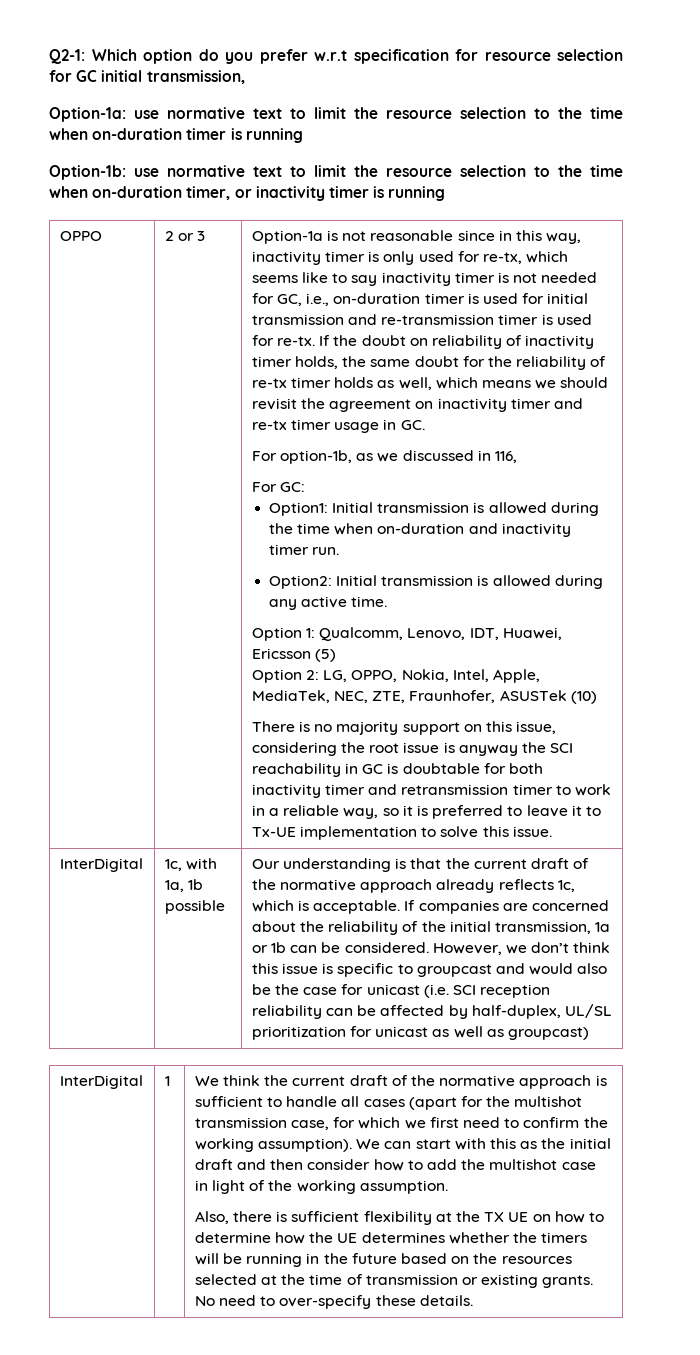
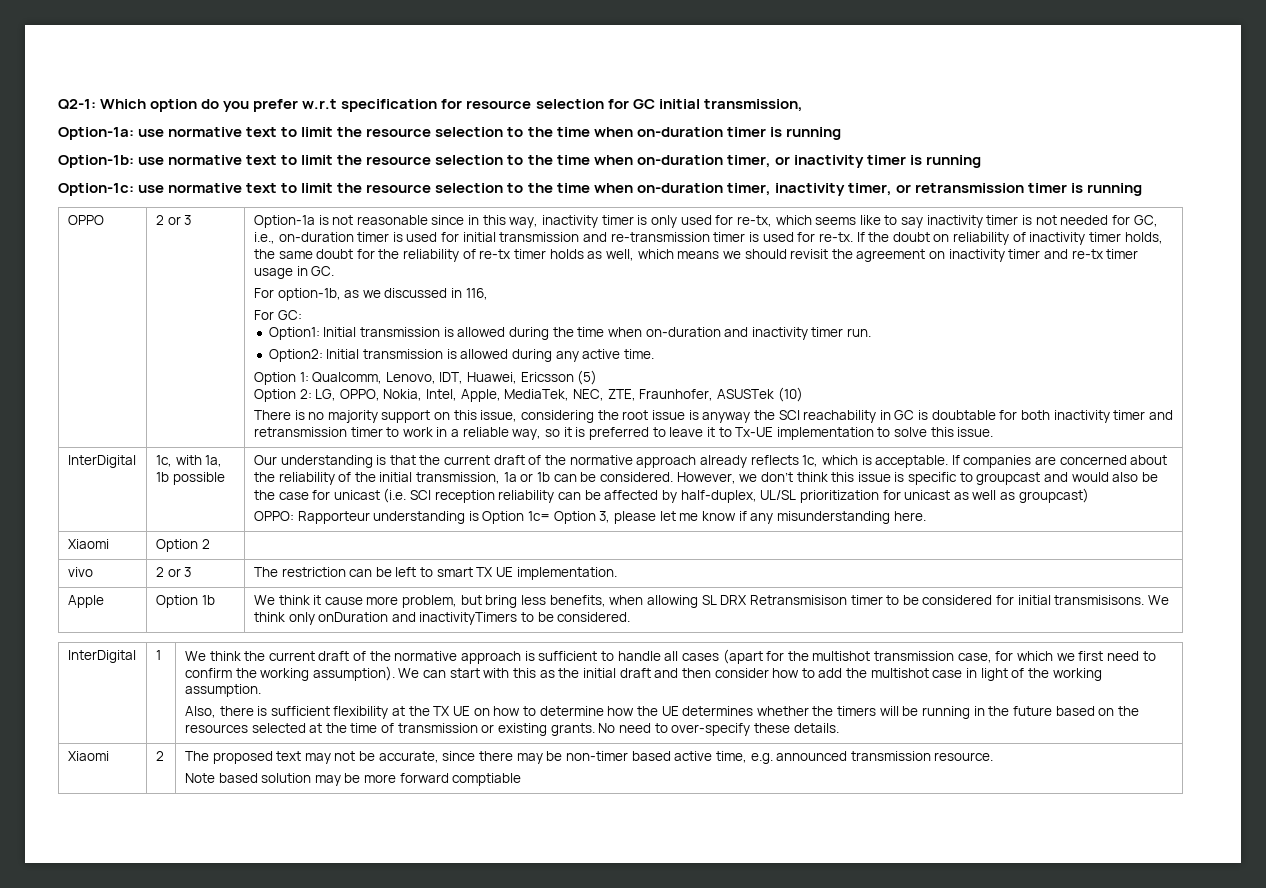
(446, 193) none -> [58,183,1143,196] // Option-1c: use normative text to limit the resource selection to the time when on-duration timer, inactivity timer, or retransmission timer is running
(589, 1033) none -> [253,511,926,524] [67,539,109,549] [155,539,210,552] [67,567,93,577] [155,567,192,577] [253,567,617,580] [67,595,104,608] [155,595,215,608] [253,595,1170,608] [253,612,631,625] // OPPO: Rapporteur understanding is Option 1c= Option 3, please let me know if any misunderstanding here. // Xiaomi | Option 2 | // vivo | 2 or 3 | The restriction can be left to smart TX UE implementation. // Apple | Option 1b | We think it cause more problem, but bring less benefits, when allowing SL DRX Retransmisison timer to be considered for initial transmisisons. We think only onDuration and inactivityTimers to be considered.
(473, 1300) none -> [67,751,109,761] [155,751,164,761] [184,751,994,764] [184,773,522,786] // Xiaomi | 2 | The proposed text may not be accurate, since there may be non-timer based active time, e.g. announced transmission resource. // Note based solution may be more forward comptiable

